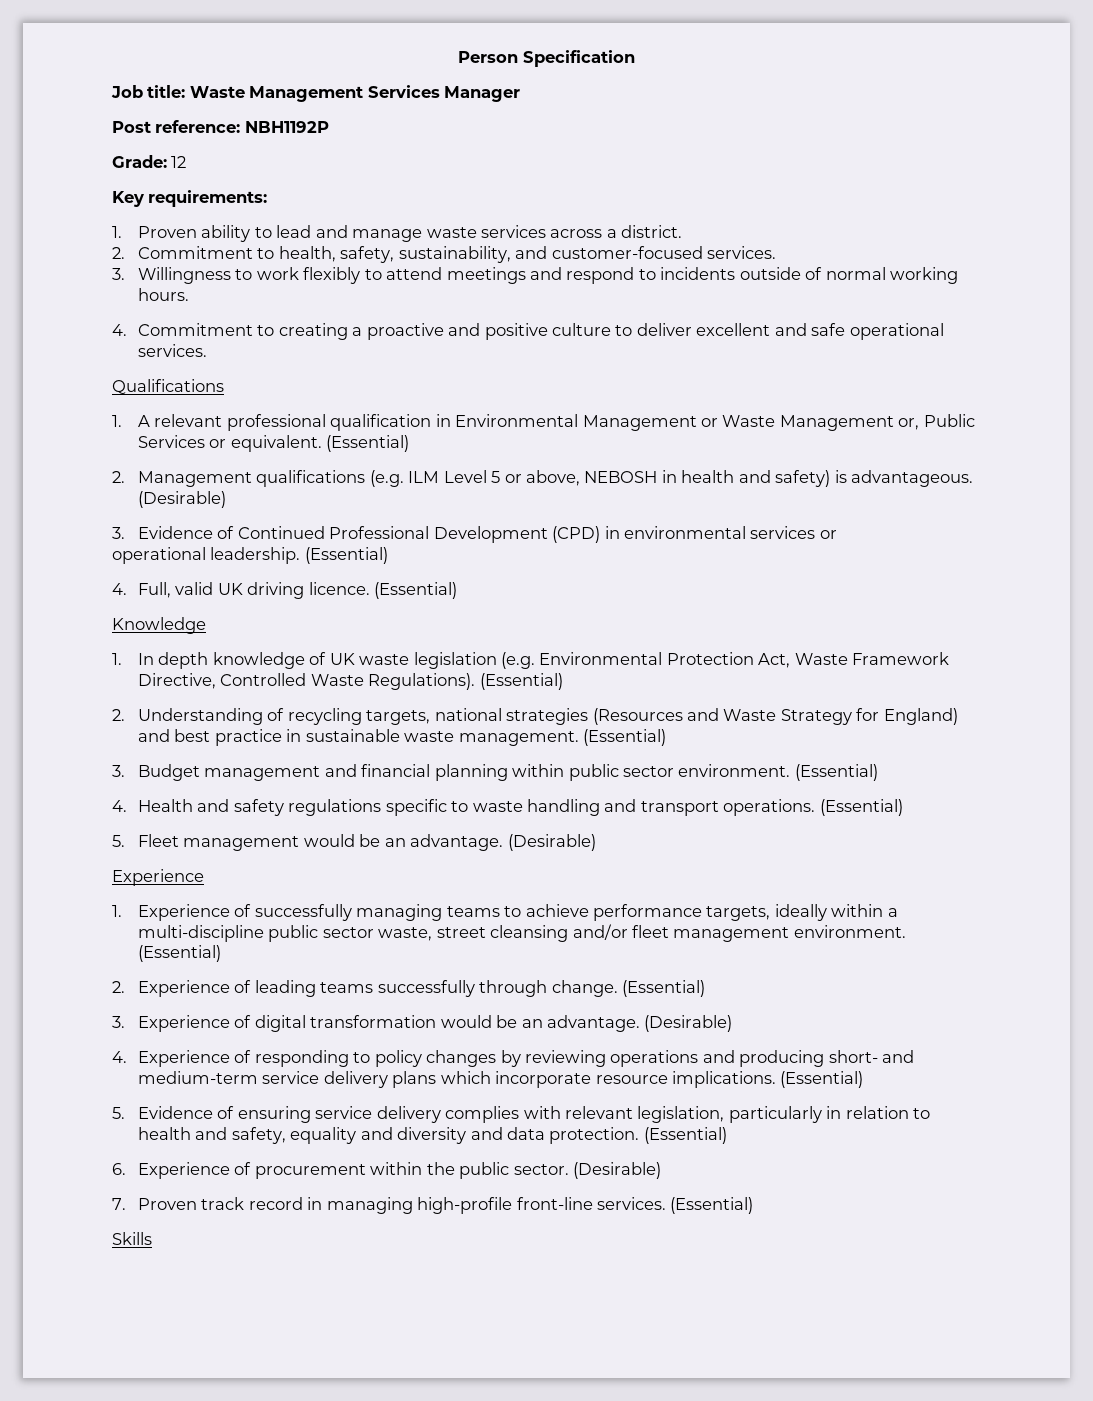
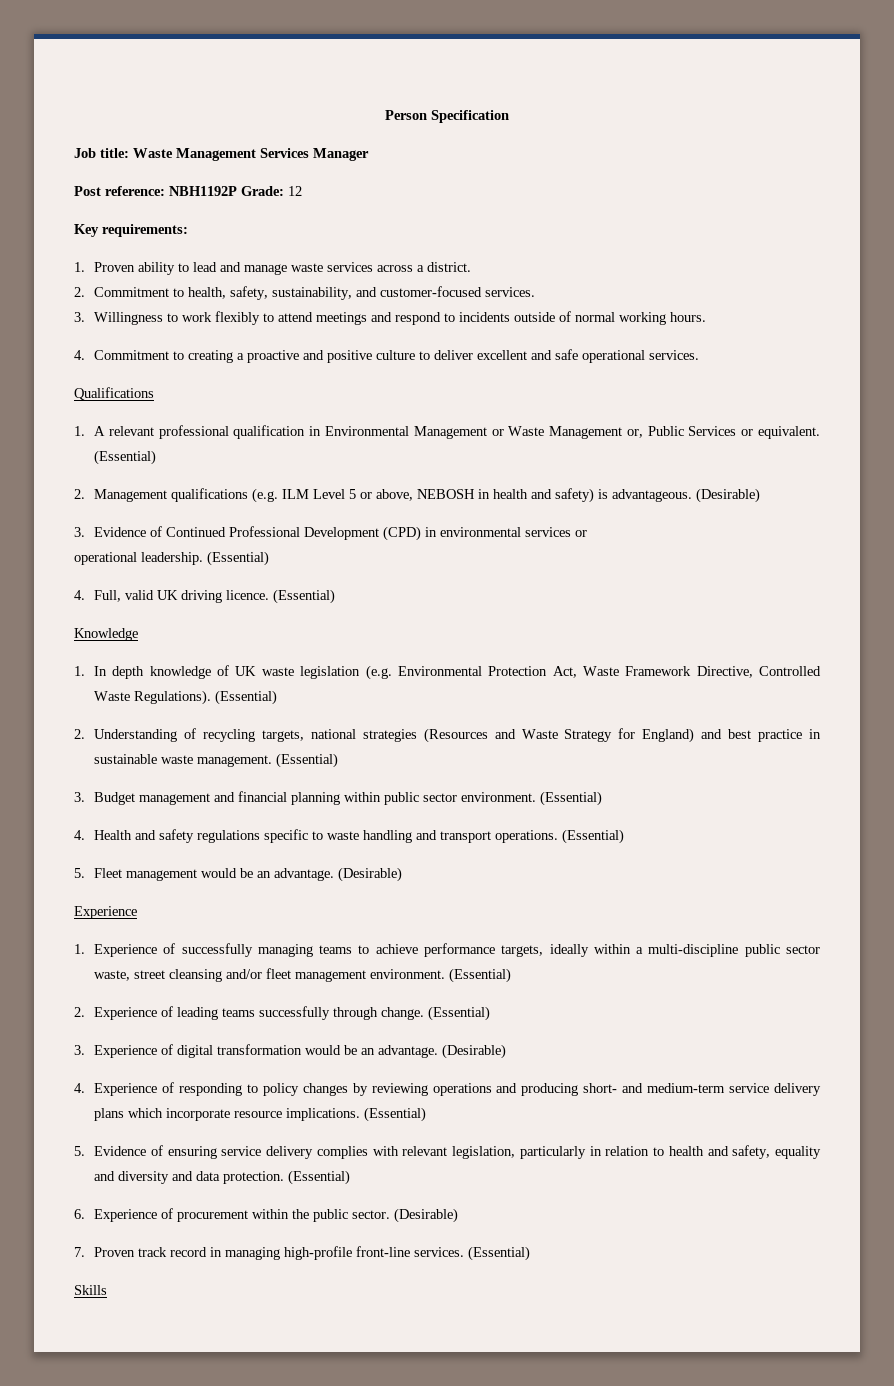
(329, 127) // -> (237, 191) none

